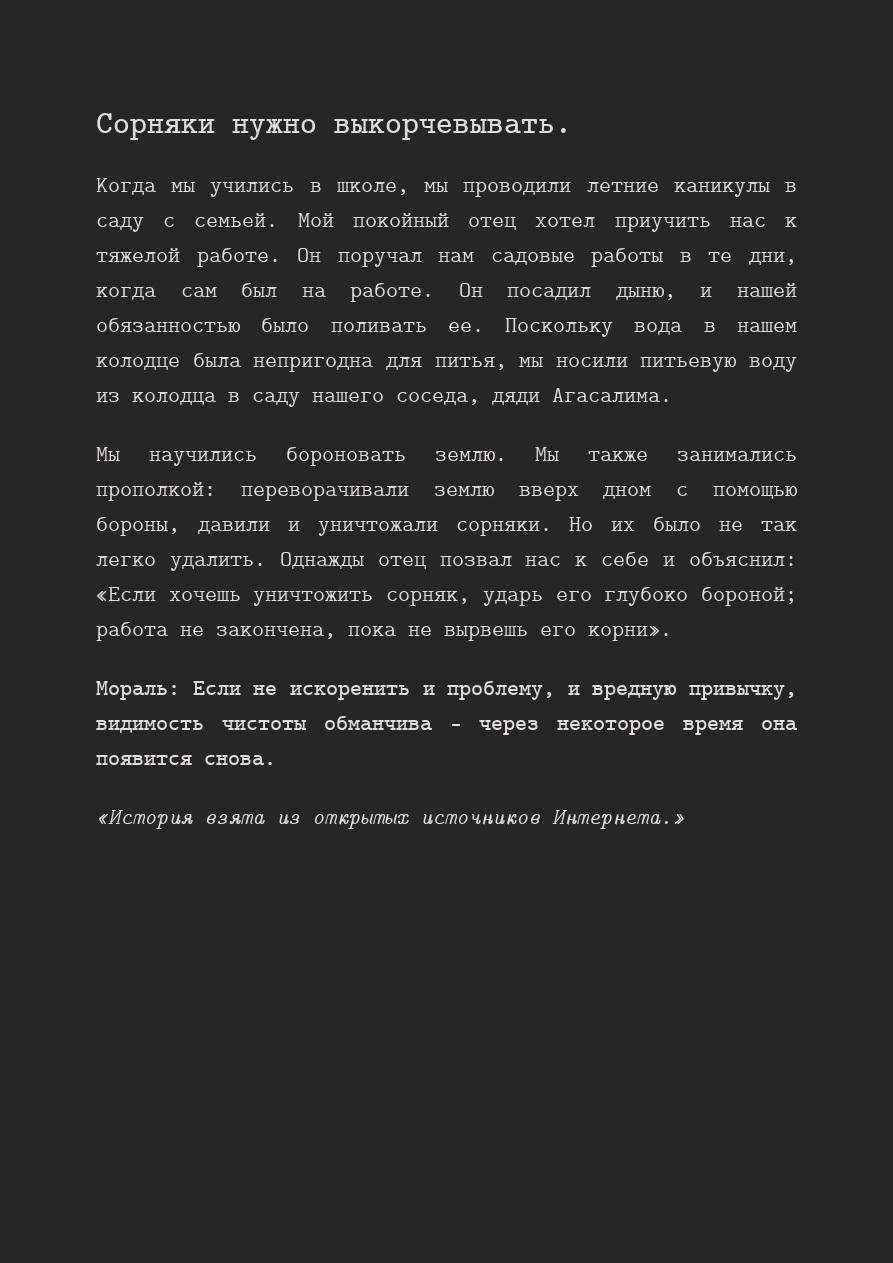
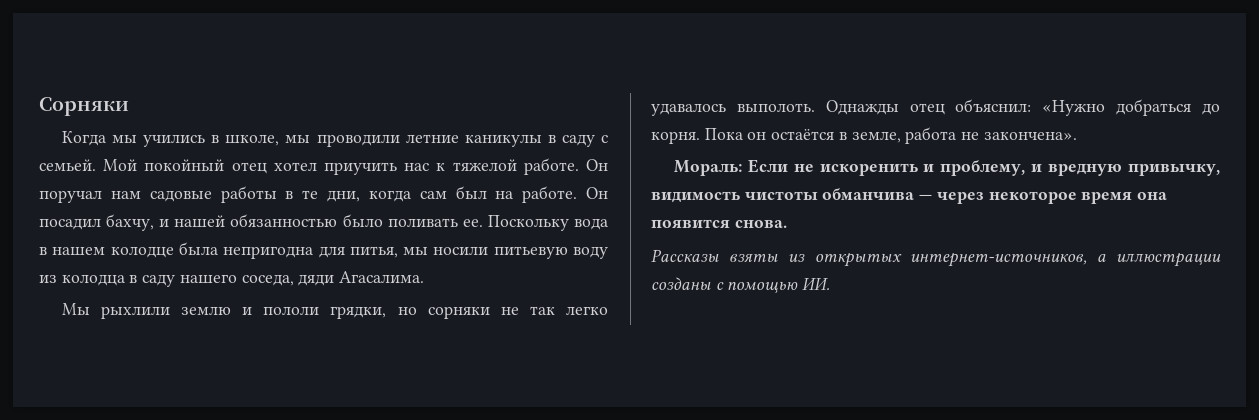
[232,118,572,140] нужно выкорчевывать. -> (129, 106) none
[615,287,676,300] дыню, -> [106,214,155,231] бахчу,
[148,447,797,466] [96,482,797,501] [96,517,798,536] [96,552,798,571] [96,587,797,606] [96,622,672,641] научились бороновать землю. Мы также занимались прополкой: переворачивали землю вверх дном с помощью бороны, давили и уничтожали сорняки. Но их было не так легко удалить. Однажды отец позвал нас к себе и объяснил: «Если хочешь уничтожить сорняк, ударь его глубоко бороной; работа не закончена, пока не вырвешь его корни». -> [101,306,609,319] [651,99,1221,116] [651,127,1077,144] рыхлили землю и пололи грядки, но сорняки не так легко удавалось выполоть. Однажды отец объяснил: «Нужно добраться до корня. Пока он остаётся в земле, работа не закончена».
[96,810,684,829] «История взята из открытых источников Интернета.» -> [651,249,1221,267] [651,277,831,293] Рассказы взяты из открытых интернет-источников, а иллюстрации созданы с помощью ИИ.

